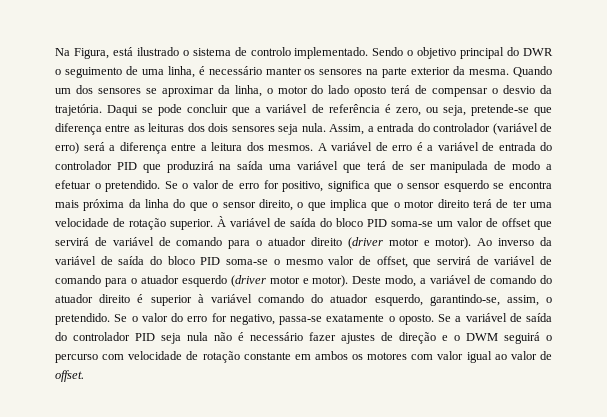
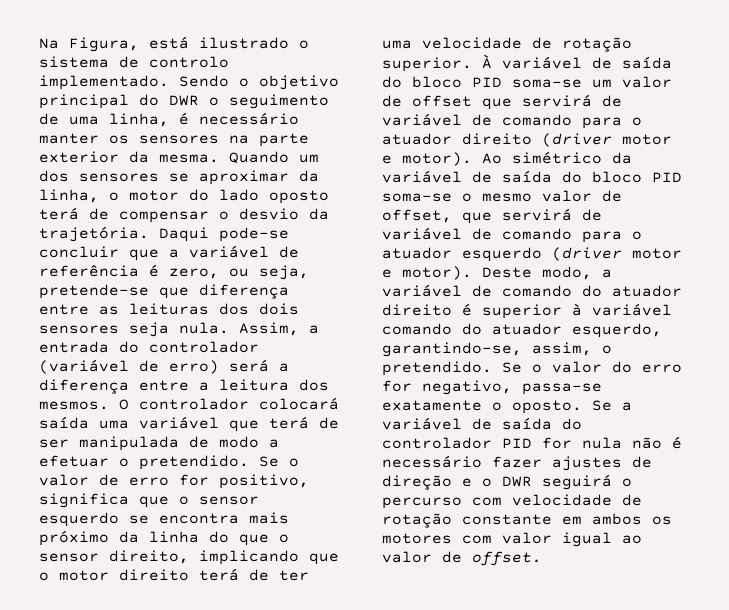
[142,104,183,116] se pode -> [219,227,289,242] pode-se
[317,142,552,151] [55,161,232,173] A variável de erro é a variável de entrada do controlador PID que produzirá na -> [119,397,339,410] O controlador colocará
[83,199,125,211] próxima -> [39,530,109,546] próximo
[297,199,368,211] o que implica -> [199,550,299,565] implicando
[498,238,535,246] inverso -> [512,151,602,164] simétrico
[161,333,181,344] seja -> [542,437,572,449] for
[466,333,498,341] DWM -> [502,476,532,487] DWR

